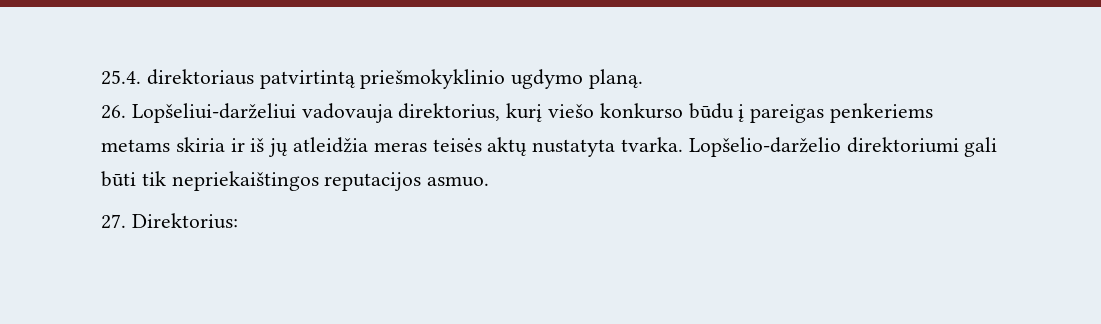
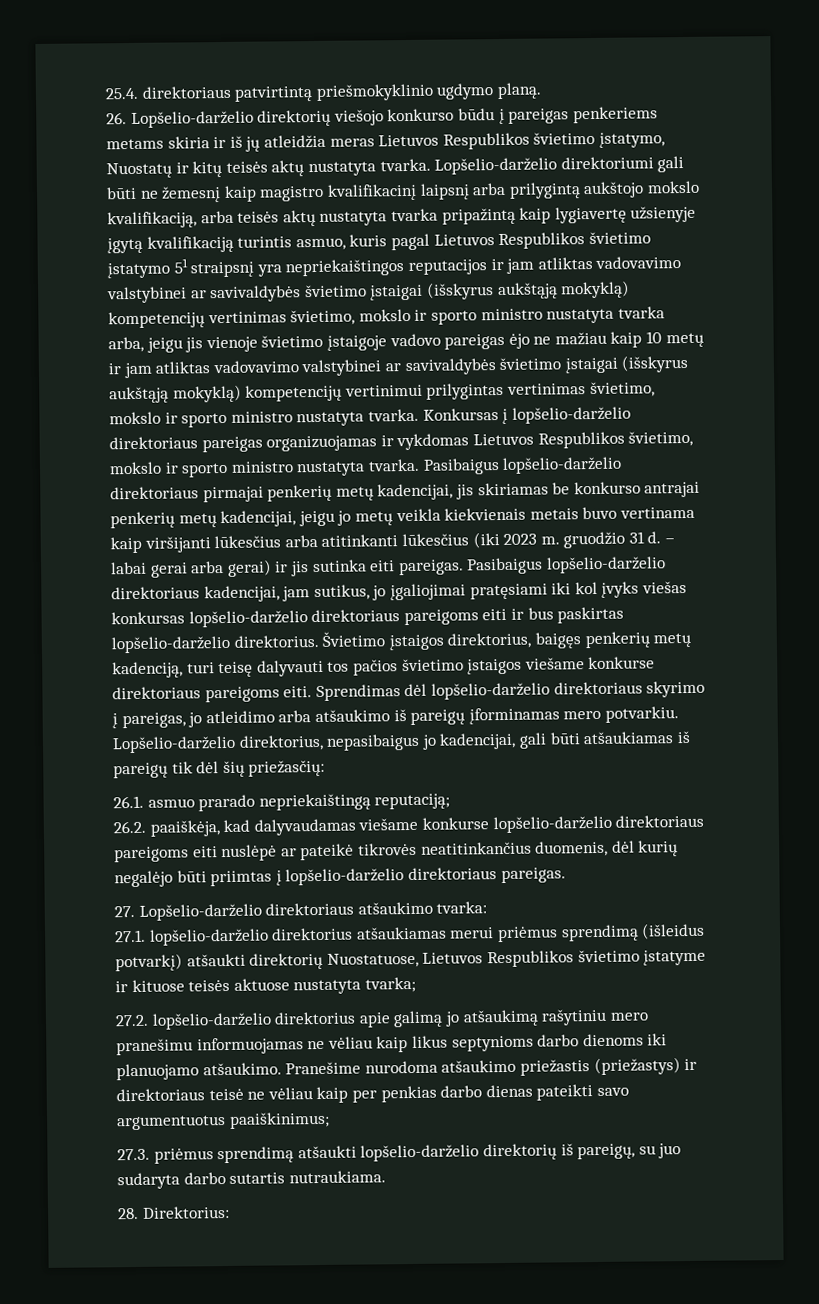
[131,103,595,123] Lopšeliui-darželiui vadovauja direktorius, kurį viešo -> [130,109,384,128] Lopšelio-darželio direktorių viešojo
(427, 147) none -> [378,131,665,150] [106,160,223,179] Lietuvos Respublikos švietimo įstatymo, Nuostatų ir kitų
[141,171,490,191] [101,214,126,229] tik nepriekaištingos reputacijos asmuo. // 27. -> [139,180,700,203] [107,205,697,229] [107,231,651,254] [107,256,682,279] [107,280,631,304] [108,306,665,329] [108,331,704,353] [108,354,689,379] [109,381,655,404] [109,406,631,428] [109,430,694,453] [109,456,623,478] [110,481,701,503] [110,506,695,529] [110,531,676,554] [111,556,666,578] [111,581,687,603] [111,606,625,628] [111,631,692,654] [112,656,656,679] [112,680,706,703] [112,706,679,729] [112,730,691,754] [113,759,326,779] [113,793,451,812] [113,814,705,837] [114,840,679,863] [114,867,566,888] [114,901,488,921] [114,922,706,946] [115,949,707,972] [115,976,416,995] [115,1008,649,1030] [116,1033,668,1056] [116,1057,698,1081] [116,1084,629,1104] [117,1111,330,1131] [117,1143,682,1164] [117,1170,386,1190] [118,1207,139,1220] ne žemesnį kaip magistro kvalifikacinį laipsnį arba prilygintą aukštojo mokslo kvalifikaciją, arba teisės aktų nustatyta tvarka pripažintą kaip lygiavertę užsienyje įgytą kvalifikaciją turintis asmuo, kuris pagal Lietuvos Respublikos švietimo įstatymo 51 straipsnį yra nepriekaištingos reputacijos ir jam atliktas vadovavimo valstybinei ar savivaldybės švietimo įstaigai (išskyrus aukštąją mokyklą) kompetencijų vertinimas švietimo, mokslo ir sporto ministro nustatyta tvarka arba, jeigu jis vienoje švietimo įstaigoje vadovo pareigas ėjo ne mažiau kaip 10 metų ir jam atliktas vadovavimo valstybinei ar savivaldybės švietimo įstaigai (išskyrus aukštąją mokyklą) kompetencijų vertinimui prilygintas vertinimas švietimo, mokslo ir sporto ministro nustatyta tvarka. Konkursas į lopšelio-darželio direktoriaus pareigas organizuojamas ir vykdomas Lietuvos Respublikos švietimo, mokslo ir sporto ministro nustatyta tvarka. Pasibaigus lopšelio-darželio direktoriaus pirmajai penkerių metų kadencijai, jis skiriamas be konkurso antrajai penkerių metų kadencijai, jeigu jo metų veikla kiekvienais metais buvo vertinama kaip viršijanti lūkesčius arba atitinkanti lūkesčius (iki 2023 m. gruodžio 31 d. – labai gerai arba gerai) ir jis sutinka eiti pareigas. Pasibaigus lopšelio-darželio direktoriaus kadencijai, jam sutikus, jo įgaliojimai pratęsiami iki kol įvyks viešas konkursas lopšelio-darželio direktoriaus pareigoms eiti ir bus paskirtas lopšelio-darželio direktorius. Švietimo įstaigos direktorius, baigęs penkerių metų kadenciją, turi teisę dalyvauti tos pačios švietimo įstaigos viešame konkurse direktoriaus pareigoms eiti. Sprendimas dėl lopšelio-darželio direktoriaus skyrimo į pareigas, jo atleidimo arba atšaukimo iš pareigų įforminamas mero potvarkiu. Lopšelio-darželio direktorius, nepasibaigus jo kadencijai, gali būti atšaukiamas iš pareigų tik dėl šių priežasčių: // 26.1. asmuo prarado nepriekaištingą reputaciją; // 26.2. paaiškėja, kad dalyvaudamas viešame konkurse lopšelio-darželio direktoriaus pareigoms eiti nuslėpė ar pateikė tikrovės neatitinkančius duomenis, dėl kurių negalėjo būti priimtas į lopšelio-darželio direktoriaus pareigas. // 27. Lopšelio-darželio direktoriaus atšaukimo tvarka: // 27.1. lopšelio-darželio direktorius atšaukiamas merui priėmus sprendimą (išleidus potvarkį) atšaukti direktorių Nuostatuose, Lietuvos Respublikos švietimo įstatyme ir kituose teisės aktuose nustatyta tvarka; // 27.2. lopšelio-darželio direktorius apie galimą jo atšaukimą rašytiniu mero pranešimu informuojamas ne vėliau kaip likus septynioms darbo dienoms iki planuojamo atšaukimo. Pranešime nurodoma atšaukimo priežastis (priežastys) ir direktoriaus teisė ne vėliau kaip per penkias darbo dienas pateikti savo argumentuotus paaiškinimus; // 27.3. priėmus sprendimą atšaukti lopšelio-darželio direktorių iš pareigų, su juo sudaryta darbo sutartis nutraukiama. // 28.

